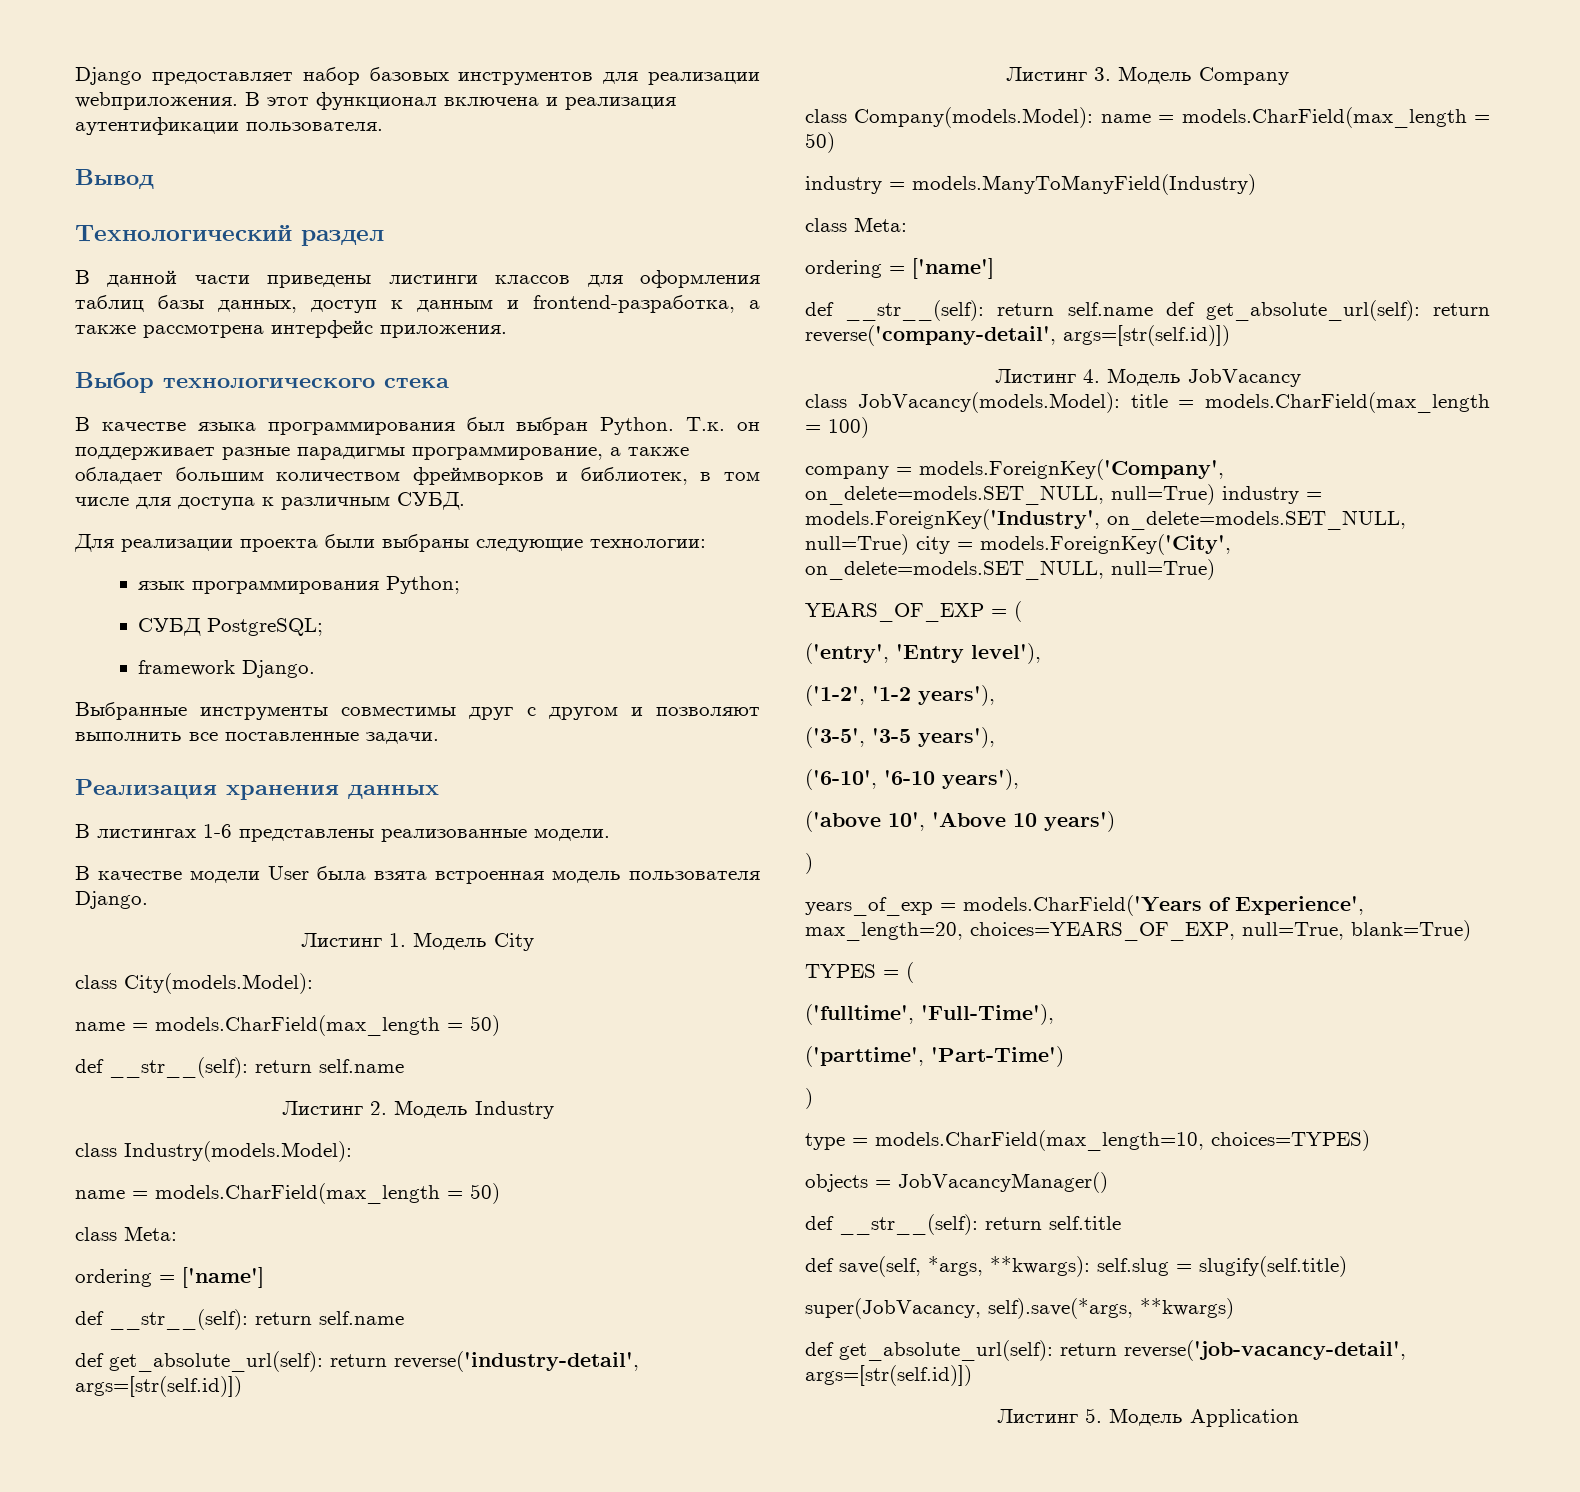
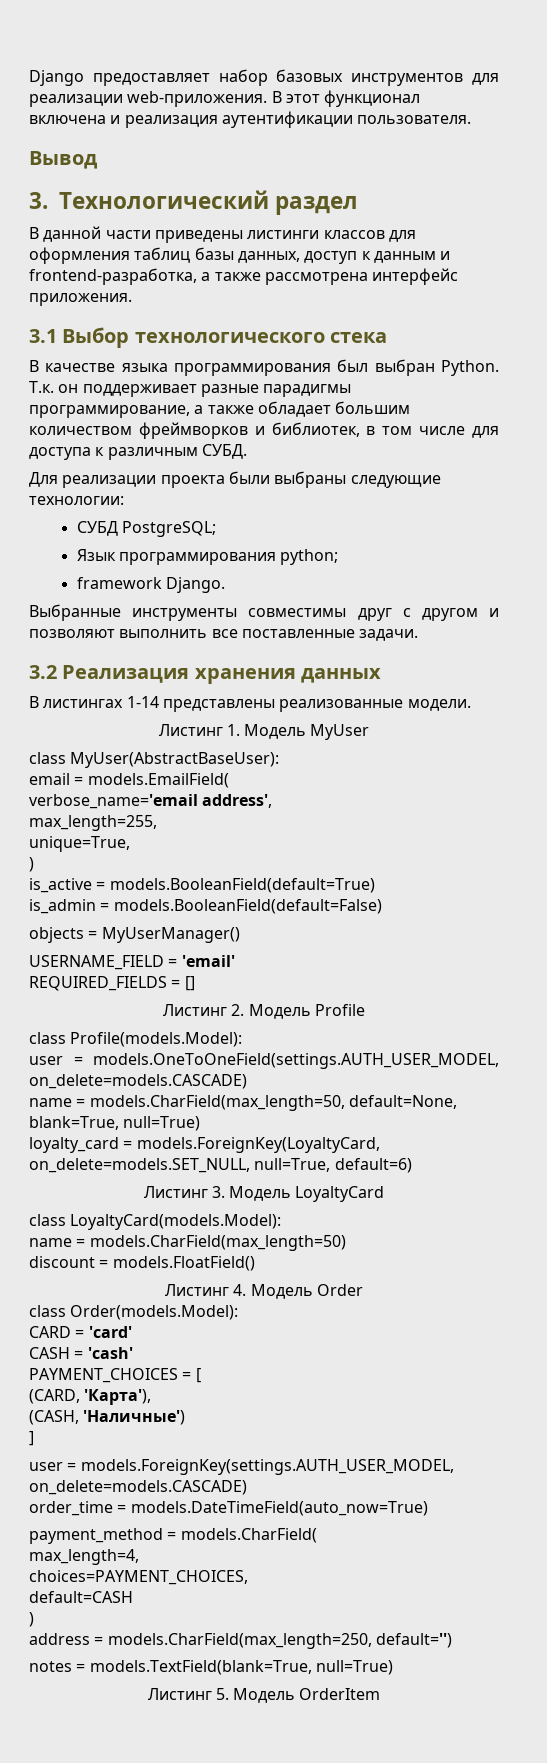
[75,92,238,110] webприложения. -> [127,91,268,107] web-приложения.
(154, 179) none -> [29,192,48,209] 3.
(507, 331) none -> [29,329,57,343] 3.1
[138,576,461,594] // язык программирования Python; -> (124, 500) none
(324, 627) none -> [76,549,339,565] // Язык программирования python;
(439, 738) none -> [29,665,57,679] 3.2
[203,824,232,838] 1-6 -> [126,696,159,708] 1-14
[75,866,760,884] [75,891,148,909] // В качестве модели User была взята встроенная модель пользователя Django. -> (471, 705) none
[494,933,534,951] [75,973,313,994] [75,1015,500,1036] [75,1057,404,1078] City // class City(models.Model): // name = models.CharField(max_length = 50) // def __str__(self): return self.name -> [310,724,370,740] [29,752,280,768] [29,773,229,788] [29,794,273,809] [29,815,157,831] [29,836,130,852] [29,857,34,872] [29,878,375,893] [29,899,382,914] [29,927,240,943] [29,955,235,970] [29,976,195,991] MyUser // class MyUser(AbstractBaseUser): // email = models.EmailField( // verbose_name='email address', // max_length=255, // unique=True, // ) // is_active = models.BooleanField(default=True) // is_admin = models.BooleanField(default=False) // objects = MyUserManager() // USERNAME_FIELD = 'email' // REQUIRED_FIELDS = []
[474,1101,554,1119] [75,1141,352,1162] [75,1183,500,1204] [75,1226,177,1241] [75,1267,264,1288] [75,1309,404,1330] [75,1351,639,1372] [75,1376,242,1397] Industry // class Industry(models.Model): // name = models.CharField(max_length = 50) // class Meta: // ordering = ['name'] // def __str__(self): return self.name // def get_absolute_url(self): return reverse('industry-detail', args=[str(self.id)]) -> [314,1004,365,1016] [29,1032,243,1047] [29,1053,499,1069] [29,1074,247,1089] [29,1095,457,1111] [29,1116,201,1131] [29,1137,380,1153] [29,1158,412,1173] Profile // class Profile(models.Model): // user = models.OneToOneField(settings.AUTH_USER_MODEL, on_delete=models.CASCADE) // name = models.CharField(max_length=50, default=None, blank=True, null=True) // loyalty_card = models.ForeignKey(LoyaltyCard, on_delete=models.SET_NULL, null=True, default=6)
[1199,67,1289,85] [805,107,1490,128] [805,132,835,153] [805,174,1256,195] [805,217,907,232] [805,258,994,279] [805,300,1490,321] [805,325,1230,346] Company // class Company(models.Model): name = models.CharField(max_length = 50) // industry = models.ManyToManyField(Industry) // class Meta: // ordering = ['name'] // def __str__(self): return self.name def get_absolute_url(self): return reverse('company-detail', args=[str(self.id)]) -> [295,1186,385,1202] [29,1214,282,1230] [29,1235,346,1251] [29,1256,255,1271] LoyaltyCard // class LoyaltyCard(models.Model): // name = models.CharField(max_length=50) // discount = models.FloatField()
[1187,369,1301,387] [805,392,1490,413] [805,417,869,438] [805,459,1224,480] [805,484,1322,505] [805,509,1406,530] [805,534,1231,555] [805,559,1215,580] [805,601,1022,622] [805,643,1041,664] [805,685,995,706] [805,727,995,748] [805,769,1019,790] [805,811,1115,832] [805,853,813,874] [805,895,1364,916] [805,920,1471,941] [805,962,914,983] [805,1004,1054,1025] [805,1046,1064,1067] [805,1088,813,1109] [805,1130,1370,1151] [805,1172,1108,1193] [805,1214,1121,1235] [805,1256,1347,1277] [805,1298,1234,1319] [805,1340,1406,1361] [805,1365,972,1386] JobVacancy // class JobVacancy(models.Model): title = models.CharField(max_length = 100) // company = models.ForeignKey('Company', on_delete=models.SET_NULL, null=True) industry = models.ForeignKey('Industry', on_delete=models.SET_NULL, null=True) city = models.ForeignKey('City', on_delete=models.SET_NULL, null=True) // YEARS_OF_EXP = ( // ('entry', 'Entry level'), // ('1-2', '1-2 years'), // ('3-5', '3-5 years'), // ('6-10', '6-10 years'), // ('above 10', 'Above 10 years') // ) // years_of_exp = models.CharField('Years of Experience', max_length=20, choices=YEARS_OF_EXP, null=True, blank=True) // TYPES = ( // ('fulltime', 'Full-Time'), // ('parttime', 'Part-Time') // ) // type = models.CharField(max_length=10, choices=TYPES) // objects = JobVacancyManager() // def __str__(self): return self.title // def save(self, *args, **kwargs): self.slug = slugify(self.title) // super(JobVacancy, self).save(*args, **kwargs) // def get_absolute_url(self): return reverse('job-vacancy-detail', args=[str(self.id)]) -> [316,1284,363,1296] [29,1305,239,1320] [29,1326,132,1338] [29,1347,133,1359] [29,1368,201,1383] [29,1389,152,1405] [29,1410,186,1425] [29,1431,34,1446] [29,1459,454,1475] [29,1480,247,1495] [29,1501,428,1516] [29,1528,317,1544] [29,1549,139,1565] [29,1570,248,1585] [29,1591,133,1603] [29,1612,34,1627] [29,1633,452,1649] [29,1660,393,1675] Order // class Order(models.Model): // CARD = 'card' // CASH = 'cash' // PAYMENT_CHOICES = [ // (CARD, 'Карта'), // (CASH, 'Наличные') // ] // user = models.ForeignKey(settings.AUTH_USER_MODEL, on_delete=models.CASCADE) // order_time = models.DateTimeField(auto_now=True) // payment_method = models.CharField( // max_length=4, // choices=PAYMENT_CHOICES, // default=CASH // ) // address = models.CharField(max_length=250, default='') // notes = models.TextField(blank=True, null=True)
[1189,1409,1299,1427] Application -> [299,1688,381,1700] OrderItem

